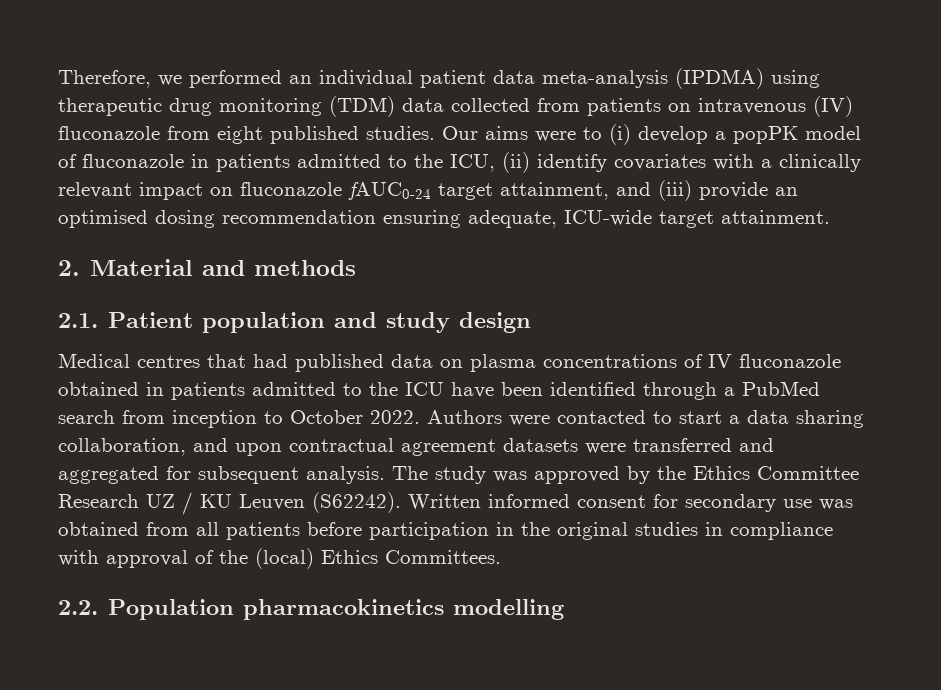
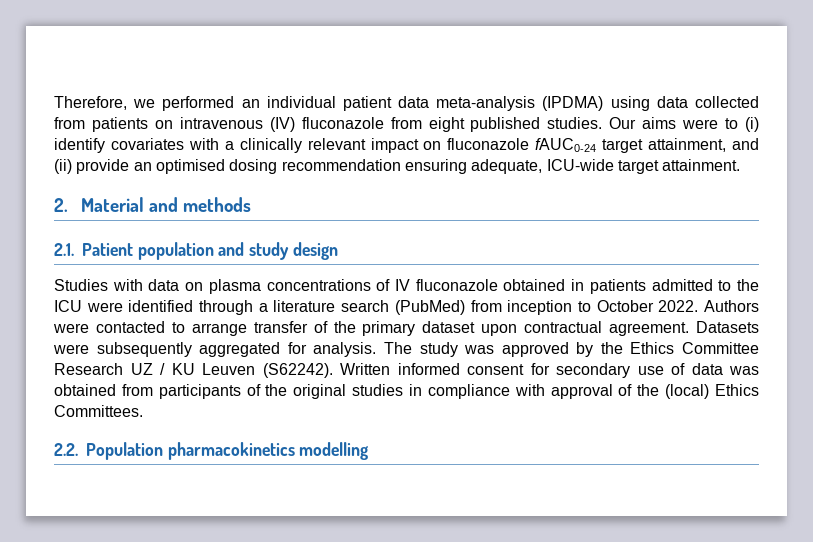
[58,96,395,117] therapeutic drug monitoring (TDM) -> (650, 103) none
[638,126,861,144] [58,152,530,173] develop a popPK model of fluconazole in patients admitted to the ICU, (ii) -> (760, 124) none
[658,180,692,201] (iii) -> [54,159,72,174] (ii)
[58,353,384,372] Medical centres that had published -> [54,279,143,291] Studies with
[451,382,543,398] have been -> [86,302,123,312] were
[742,381,820,396] [58,410,115,424] PubMed search -> [273,300,465,315] literature search (PubMed)
[679,410,864,428] [58,438,774,456] start a data sharing collaboration, and upon contractual agreement datasets were transferred and -> [191,321,759,336] [53,342,192,357] arrange transfer of the primary dataset upon contractual agreement. Datasets were subsequently
[198,466,299,484] subsequent -> (307, 348) none
(812, 503) none -> [671,363,723,375] of data
[196,522,514,540] all patients before participation in -> [158,384,261,399] participants of

